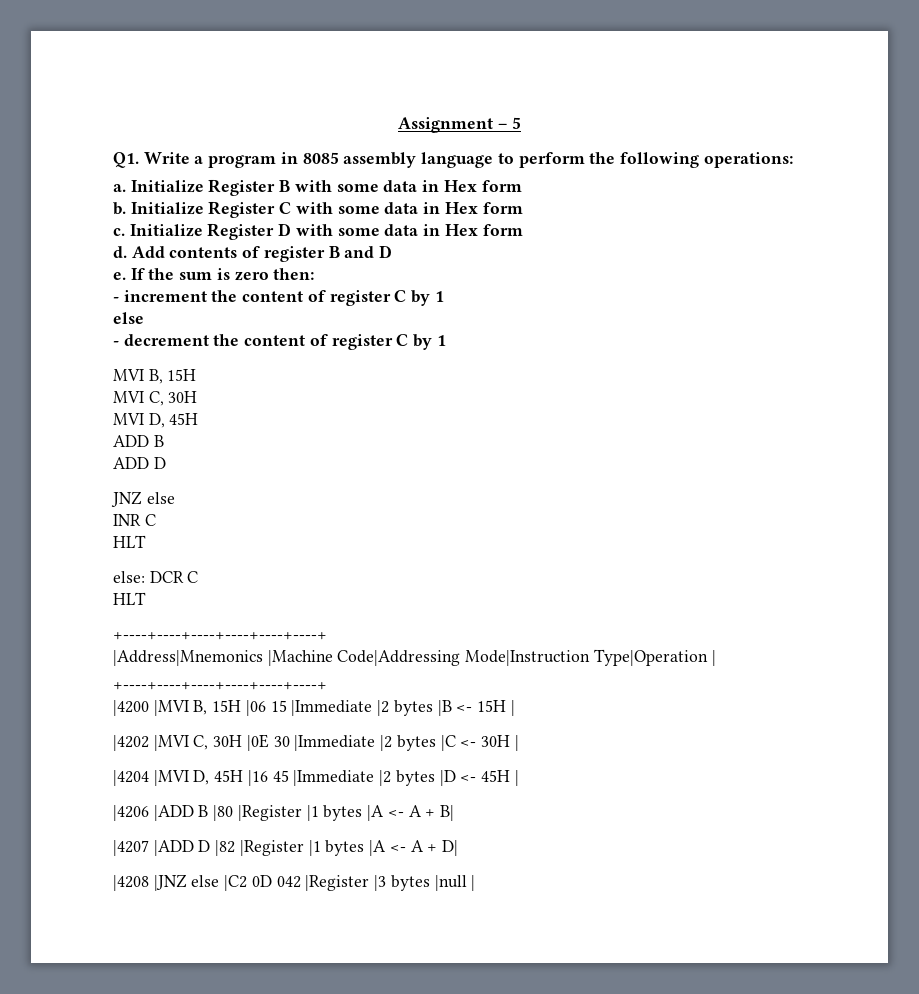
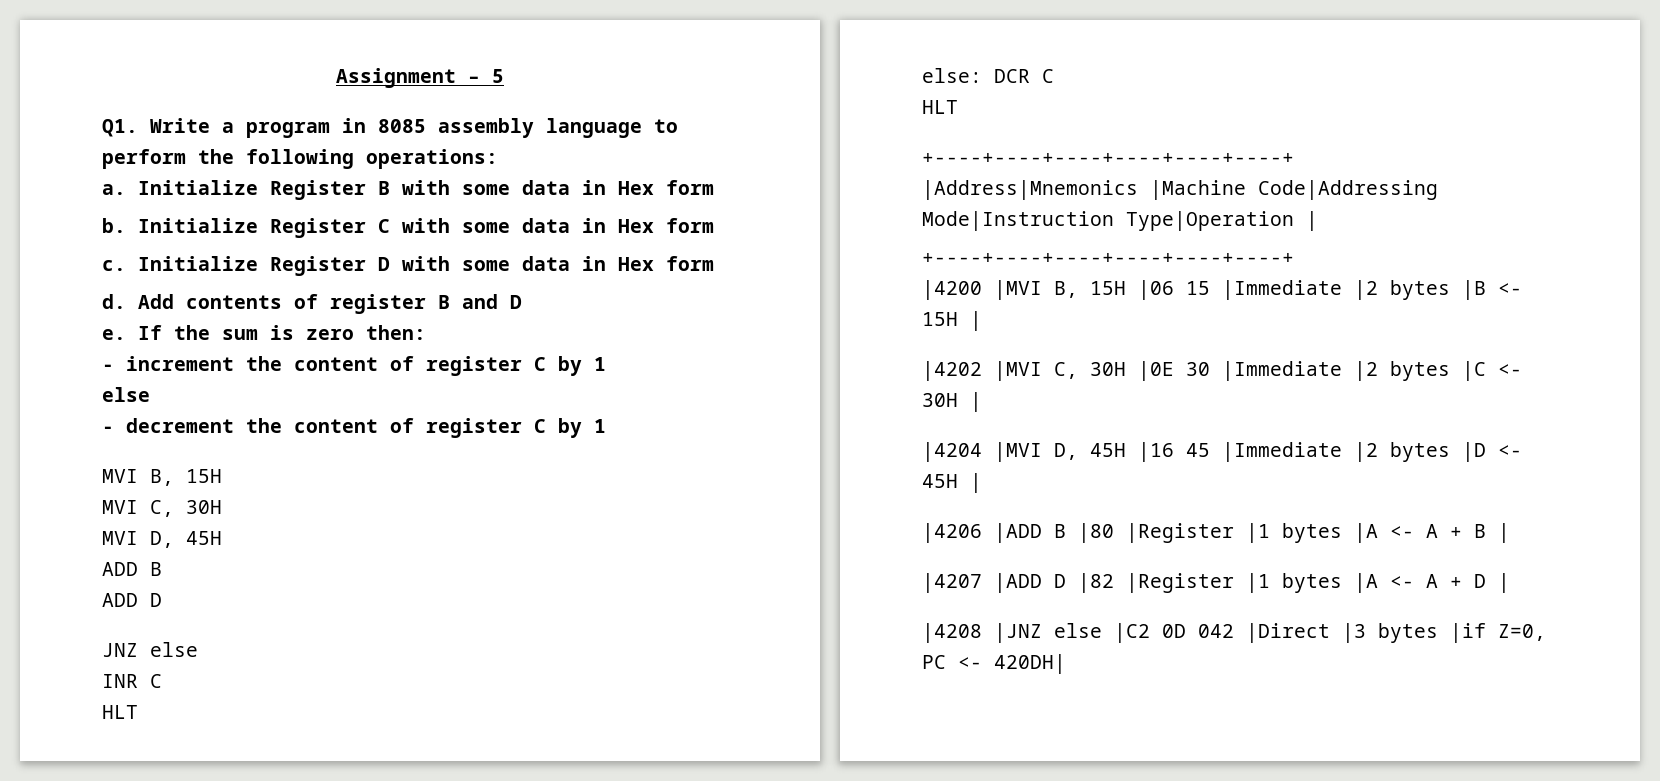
[439,805,454,821] B| -> [1474,523,1510,543] B |
[441,840,458,856] D| -> [1474,573,1510,593] D |
[305,875,370,891] |Register -> [1246,623,1330,643] |Direct
[434,875,476,891] |null | -> [1450,623,1546,643] [922,654,1066,674] |if Z=0, PC <- 420DH|

